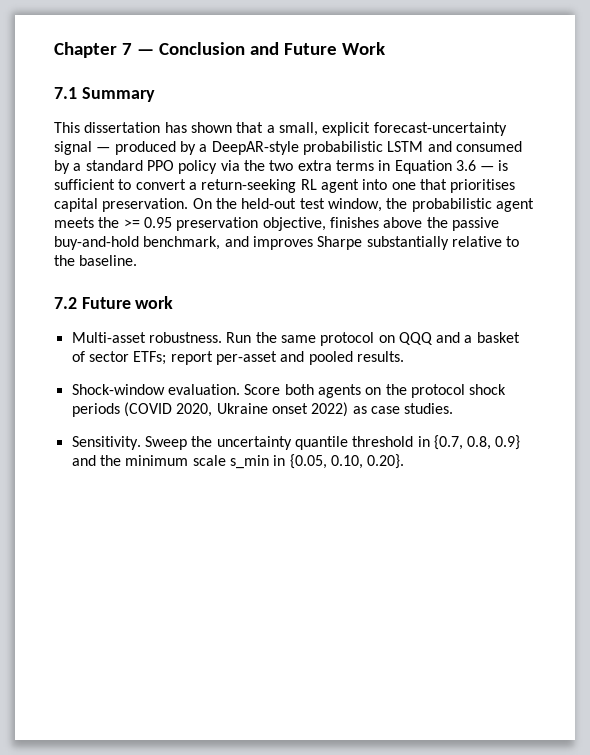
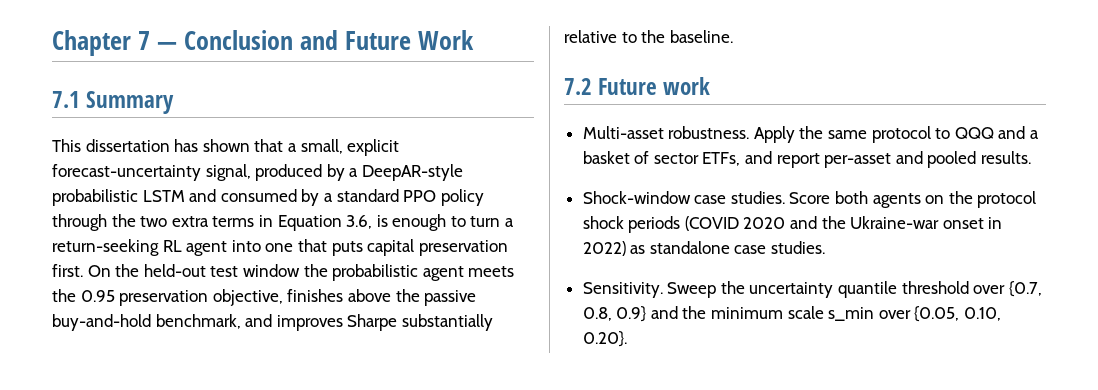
[54,141,111,155] signal — -> [205,164,251,181] signal,
[220,160,240,171] via -> [52,214,107,231] through
[455,160,509,171] [54,179,186,190] 3.6 — is sufficient to convert -> [346,214,501,231] 3.6, is enough to turn
[450,179,516,193] [54,198,189,212] prioritises capital preservation. -> [331,239,508,256] [52,264,83,277] puts capital preservation first.
[327,198,382,212] window, -> [242,264,300,277] window
[123,219,140,228] >= -> (76, 295) none
[226,332,252,343] Run -> [753,126,795,143] Apply
[378,335,395,343] on -> [935,128,951,139] to
[133,351,167,365] ETFs; -> [702,151,773,166] ETFs, and
[167,384,240,395] evaluation. -> [694,191,785,204] case studies.
[176,403,308,417] 2020, Ukraine onset -> [743,216,1003,229] 2020 and the Ukraine-war onset in
(367, 410) none -> [649,241,730,254] standalone
[417,436,430,447] in -> [973,285,1006,294] over
[273,455,286,466] in -> [878,310,911,319] over

